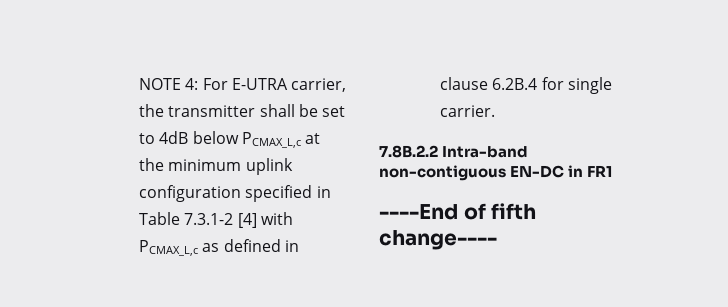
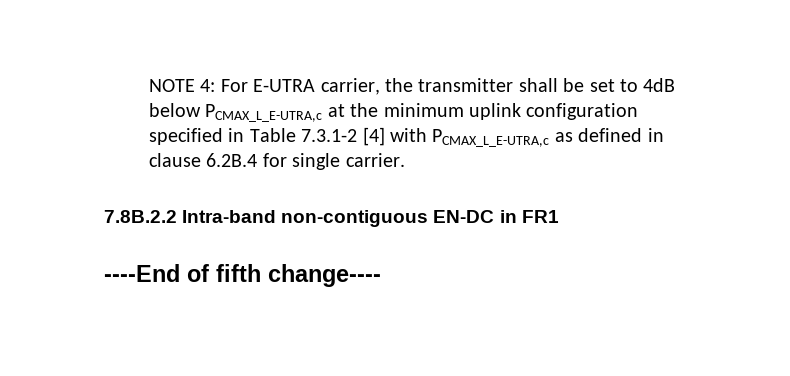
[241,132,301,148] PCMAX_L,c -> [205,104,323,122] PCMAX_L_E-UTRA,c
[139,240,199,256] PCMAX_L,c -> [432,129,550,147] PCMAX_L_E-UTRA,c

